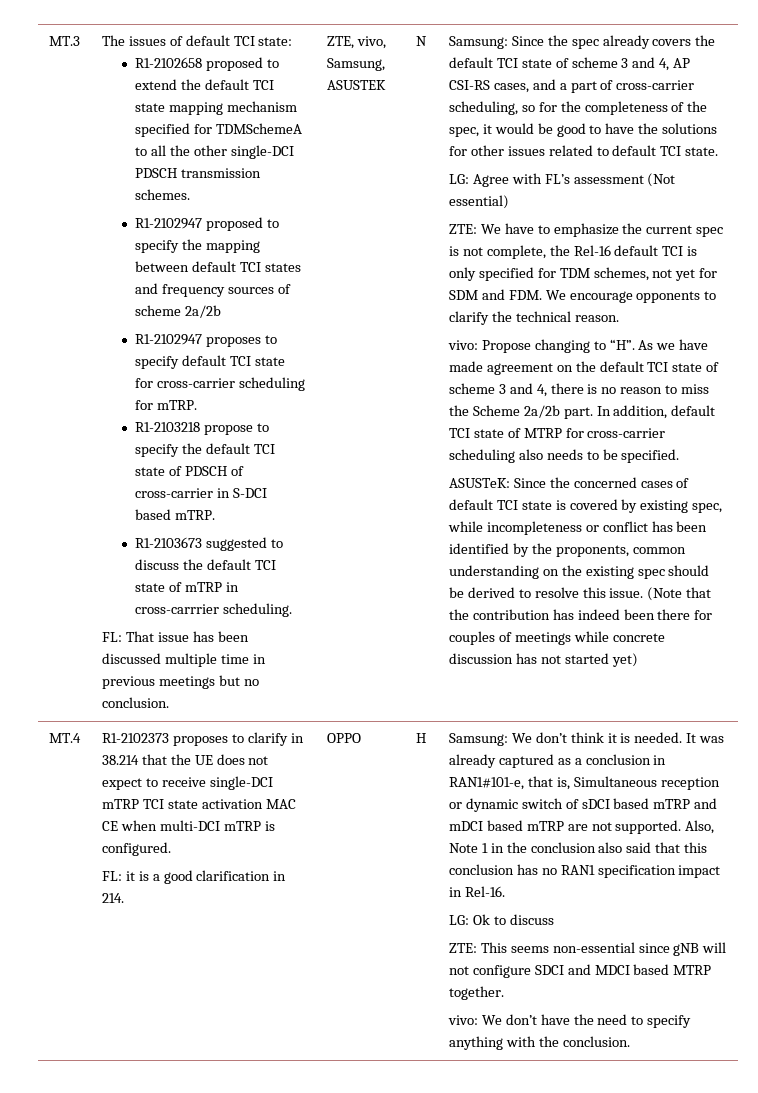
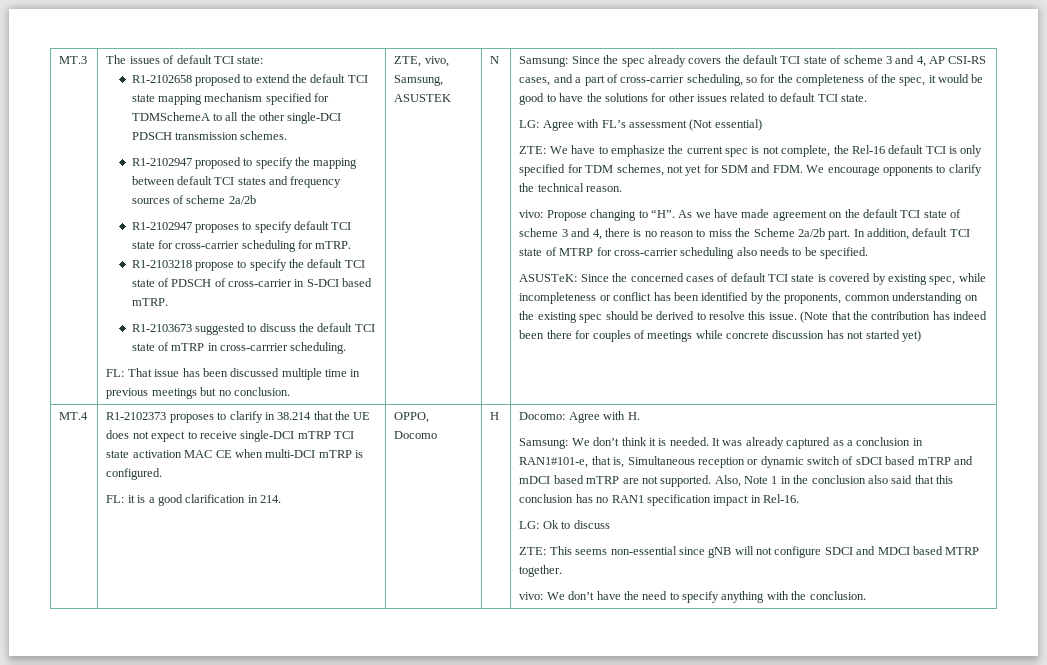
[326,733,361,743] OPPO -> [394,412,430,423] [394,431,438,439] OPPO, Docomo
(426, 738) none -> [519,411,640,423] Docomo: Agree with H. //

